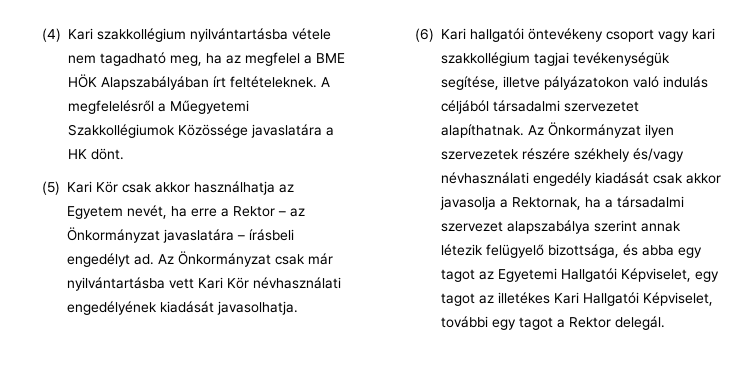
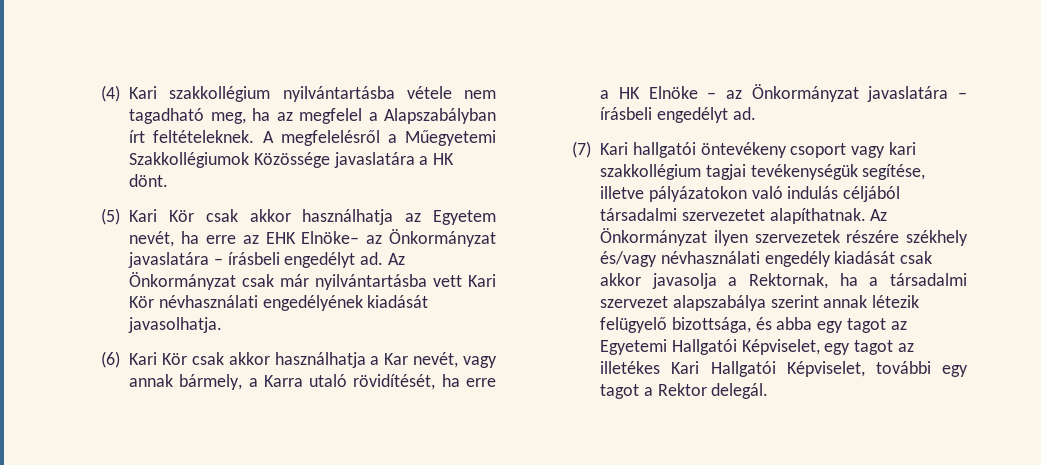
[315,53,345,63] [67,74,209,90] BME HÖK Alapszabályában -> [384,108,496,124] Alapszabályban
[220,206,286,217] a Rektor – -> [242,231,360,244] az EHK Elnöke–
(466, 34) none -> [162,352,497,368] [129,374,497,390] [600,84,967,102] [600,107,756,123] [572,141,629,158] Kör csak akkor használhatja a Kar nevét, vagy annak bármely, a Karra utaló rövidítését, ha erre a HK Elnöke – az Önkormányzat javaslatára – írásbeli engedélyt ad. // (7) Kari

